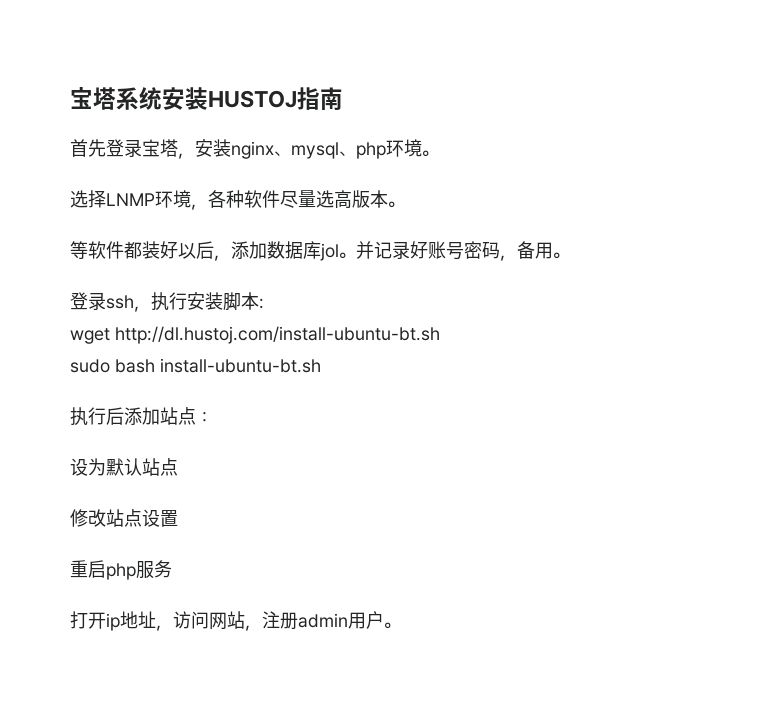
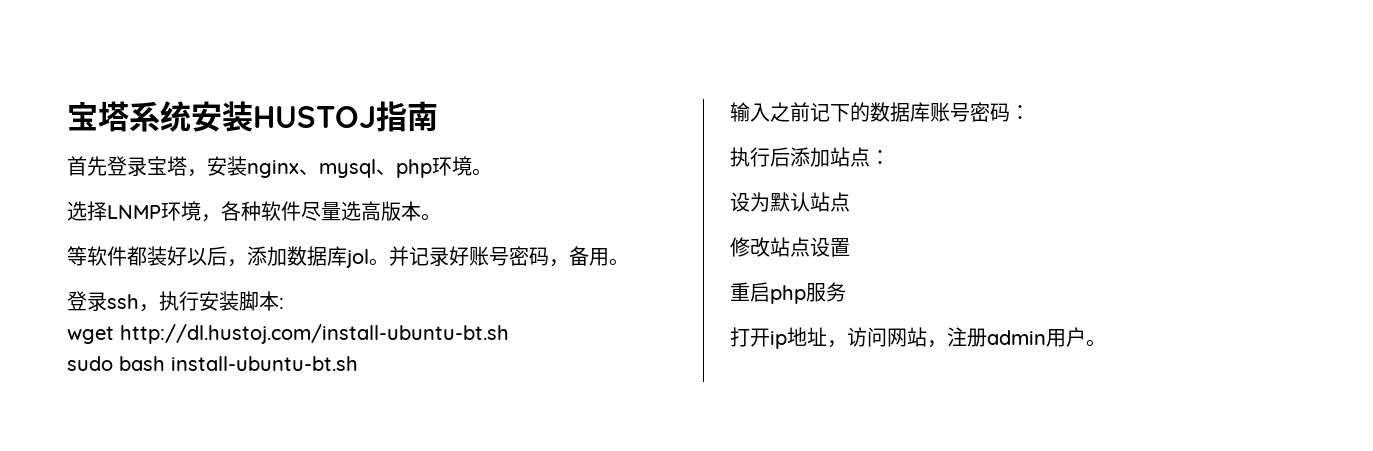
(321, 365) none -> [730,102,1030,122] // 输入之前记下的数据库账号密码：

